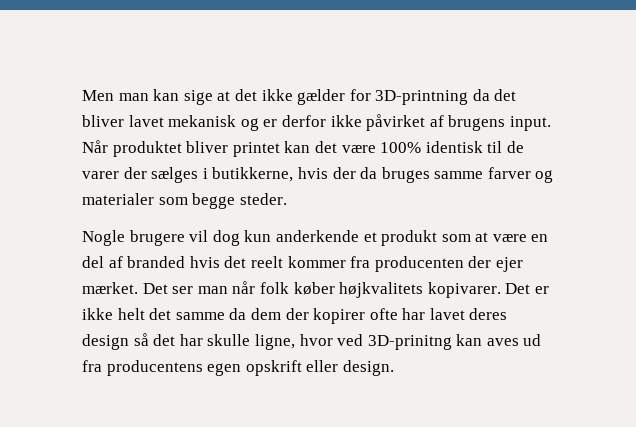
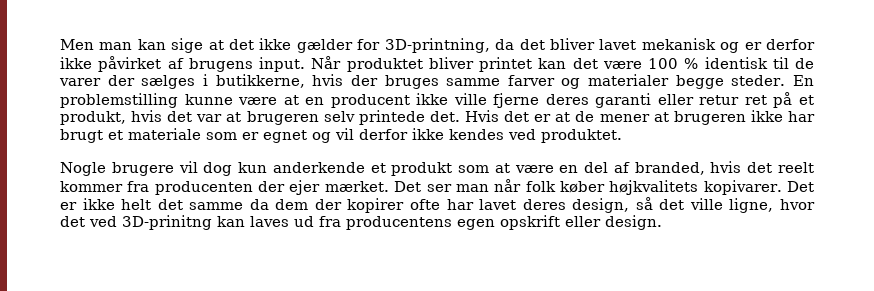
[375,90,469,105] 3D-printning -> [384,38,490,53] 3D-printning,
[380,142,422,153] 100% -> [648,58,699,69] 100 %
[360,167,378,179] da -> (378, 80) none
[158,197,188,205] som -> (670, 80) none
(287, 199) none -> [792,75,814,86] [60,92,814,108] [60,110,815,125] [60,128,622,143] En problemstilling kunne være at en producent ikke ville fjerne deres garanti eller retur ret på et produkt, hvis det var at brugeren selv printede det. Hvis det er at de mener at brugeren ikke har brugt et materiale som er egnet og vil derfor ikke kendes ved produktet.
[127,256,186,268] branded -> [634,162,705,175] branded,
[82,334,129,350] design -> [572,198,630,213] design,
[179,334,251,346] har skulle -> [689,198,723,210] ville
(333, 340) none -> [60,216,85,227] det
[486,338,519,346] aves -> [250,216,289,227] laves

